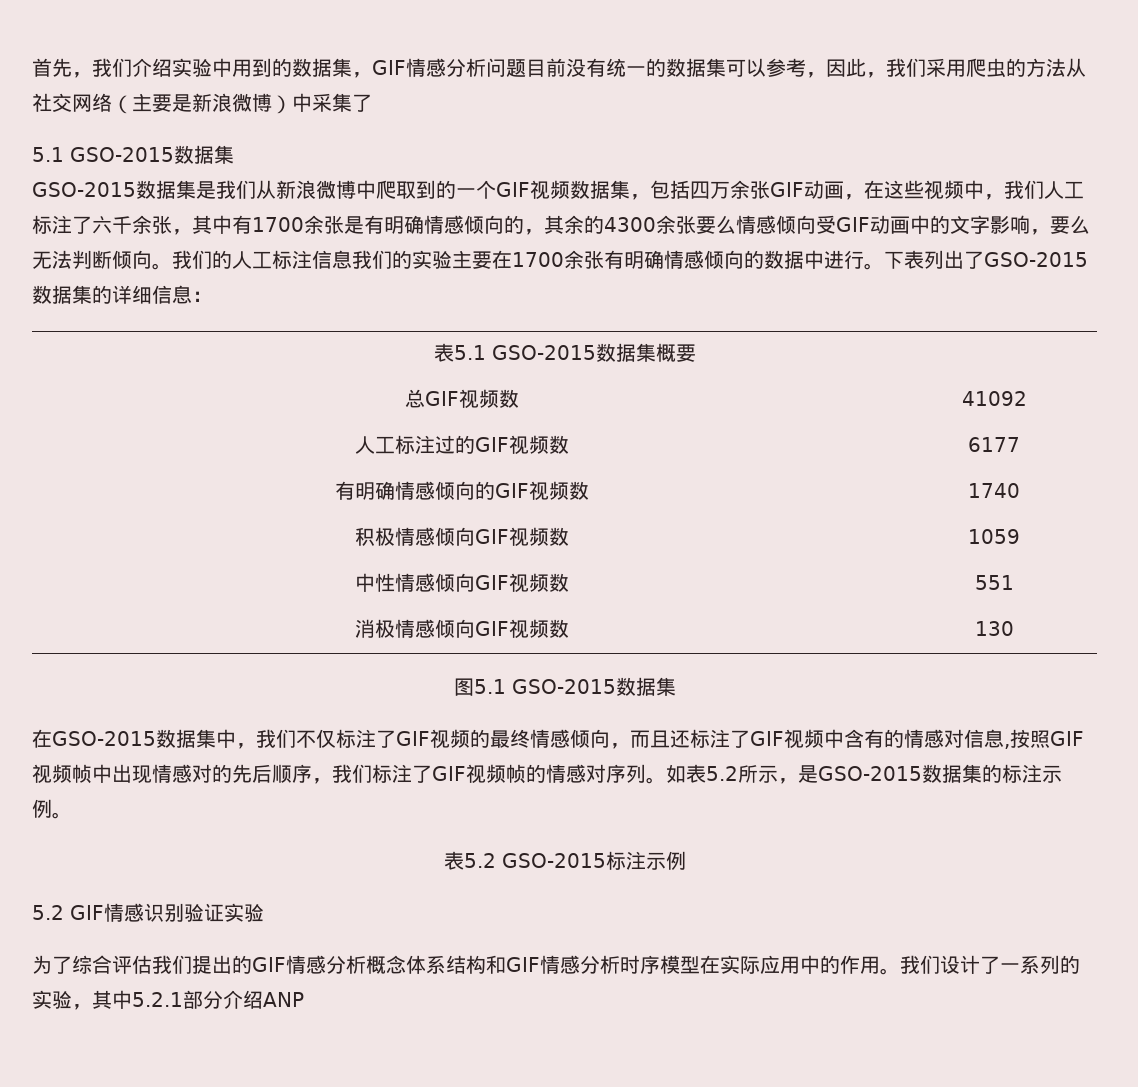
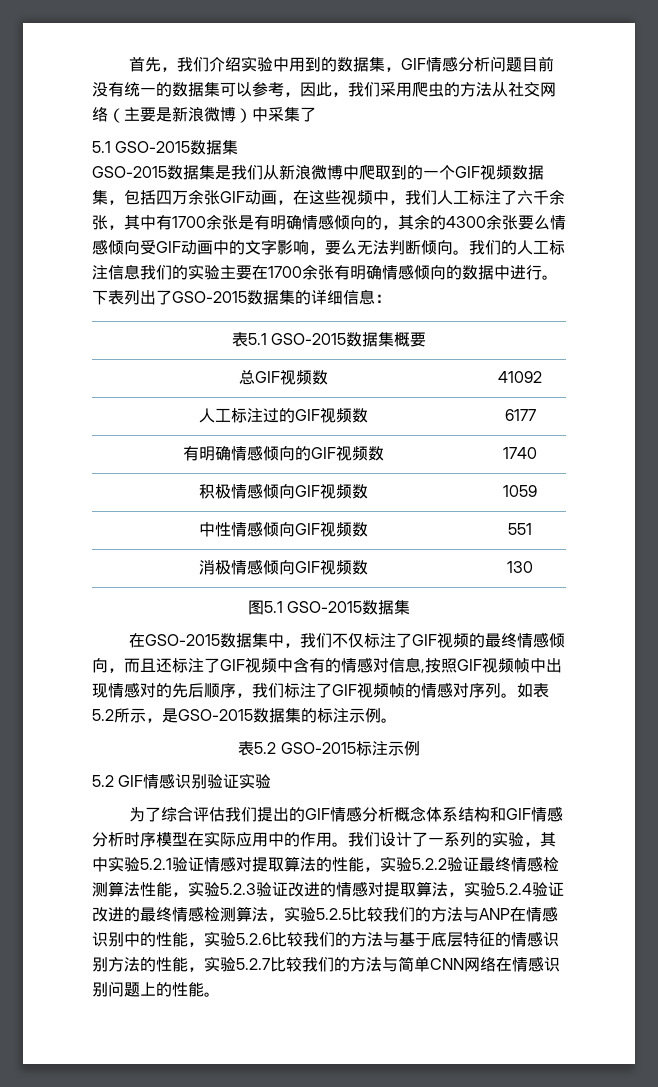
[132,990,304,1009] 5.2.1部分介绍ANP -> [108,856,559,872] [92,881,564,897] [92,906,558,922] [92,931,559,947] [92,956,560,972] [92,981,220,997] 实验5.2.1验证情感对提取算法的性能，实验5.2.2验证最终情感检测算法性能，实验5.2.3验证改进的情感对提取算法，实验5.2.4验证改进的最终情感检测算法，实验5.2.5比较我们的方法与ANP在情感识别中的性能，实验5.2.6比较我们的方法与基于底层特征的情感识别方法的性能，实验5.2.7比较我们的方法与简单CNN网络在情感识别问题上的性能。

